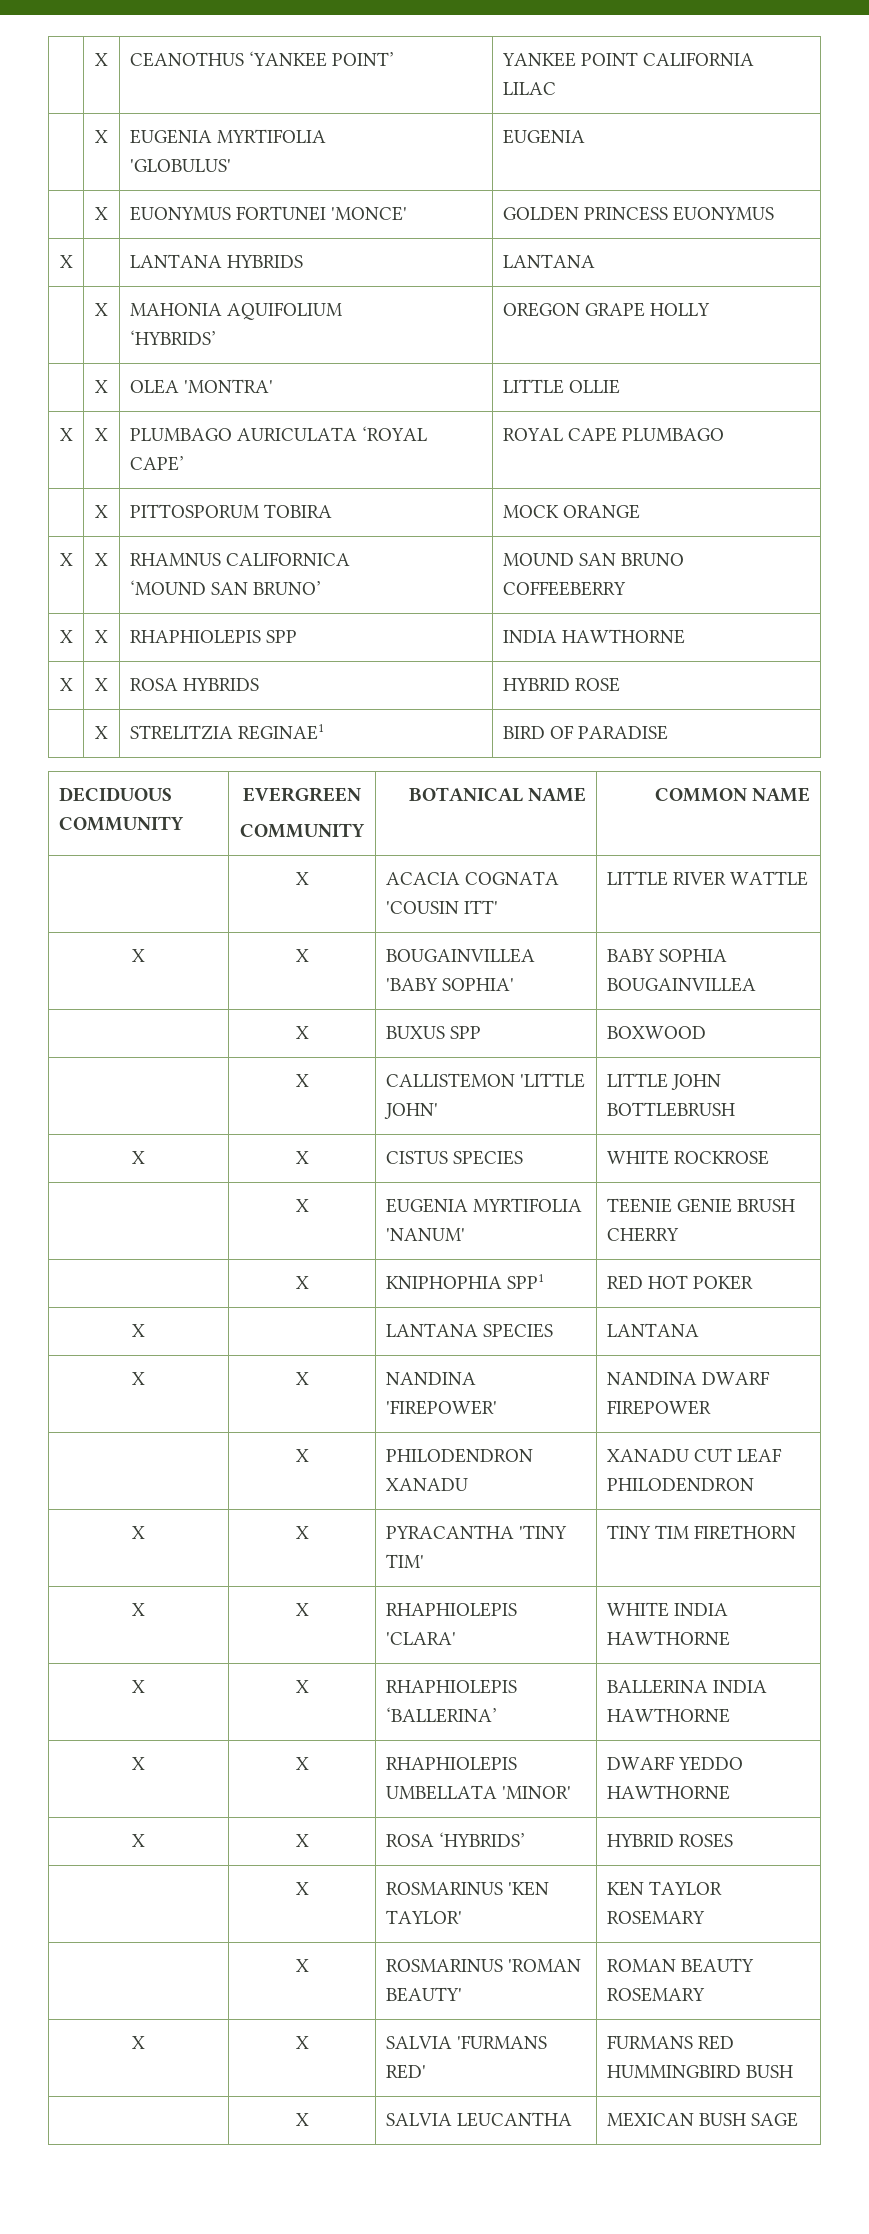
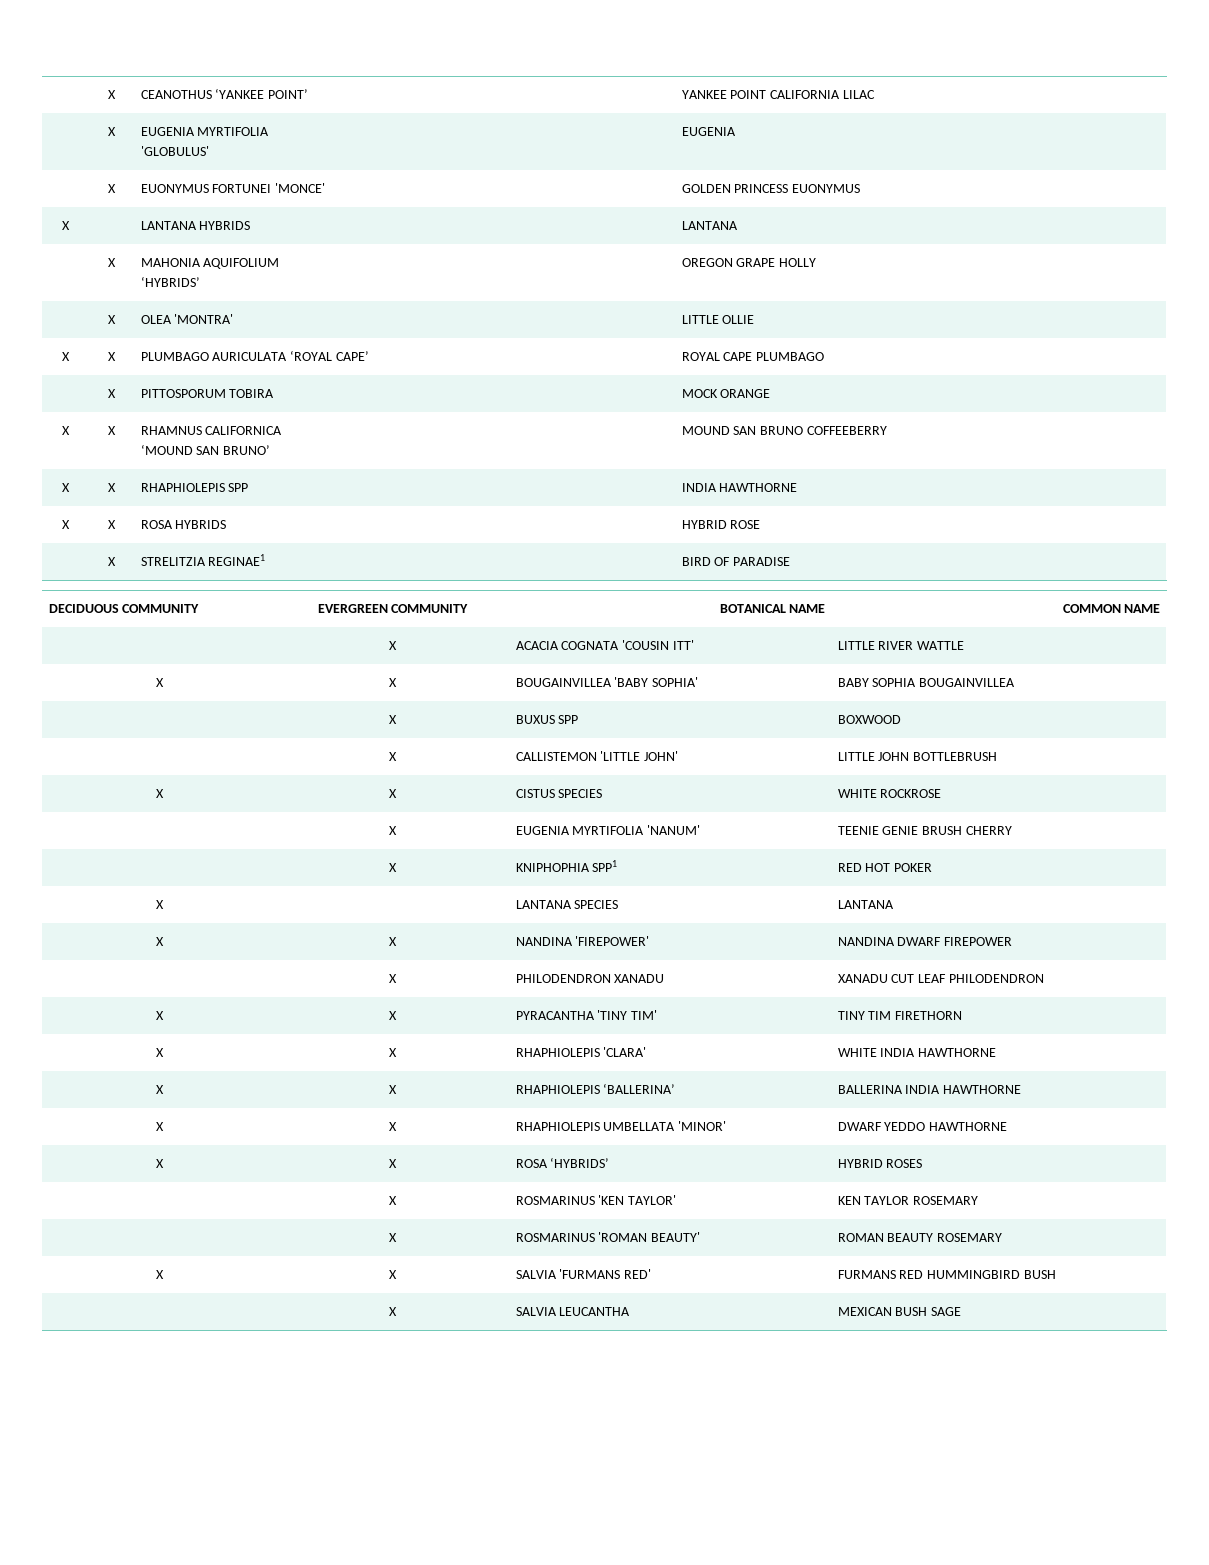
(362, 794) // -> (388, 608) none

